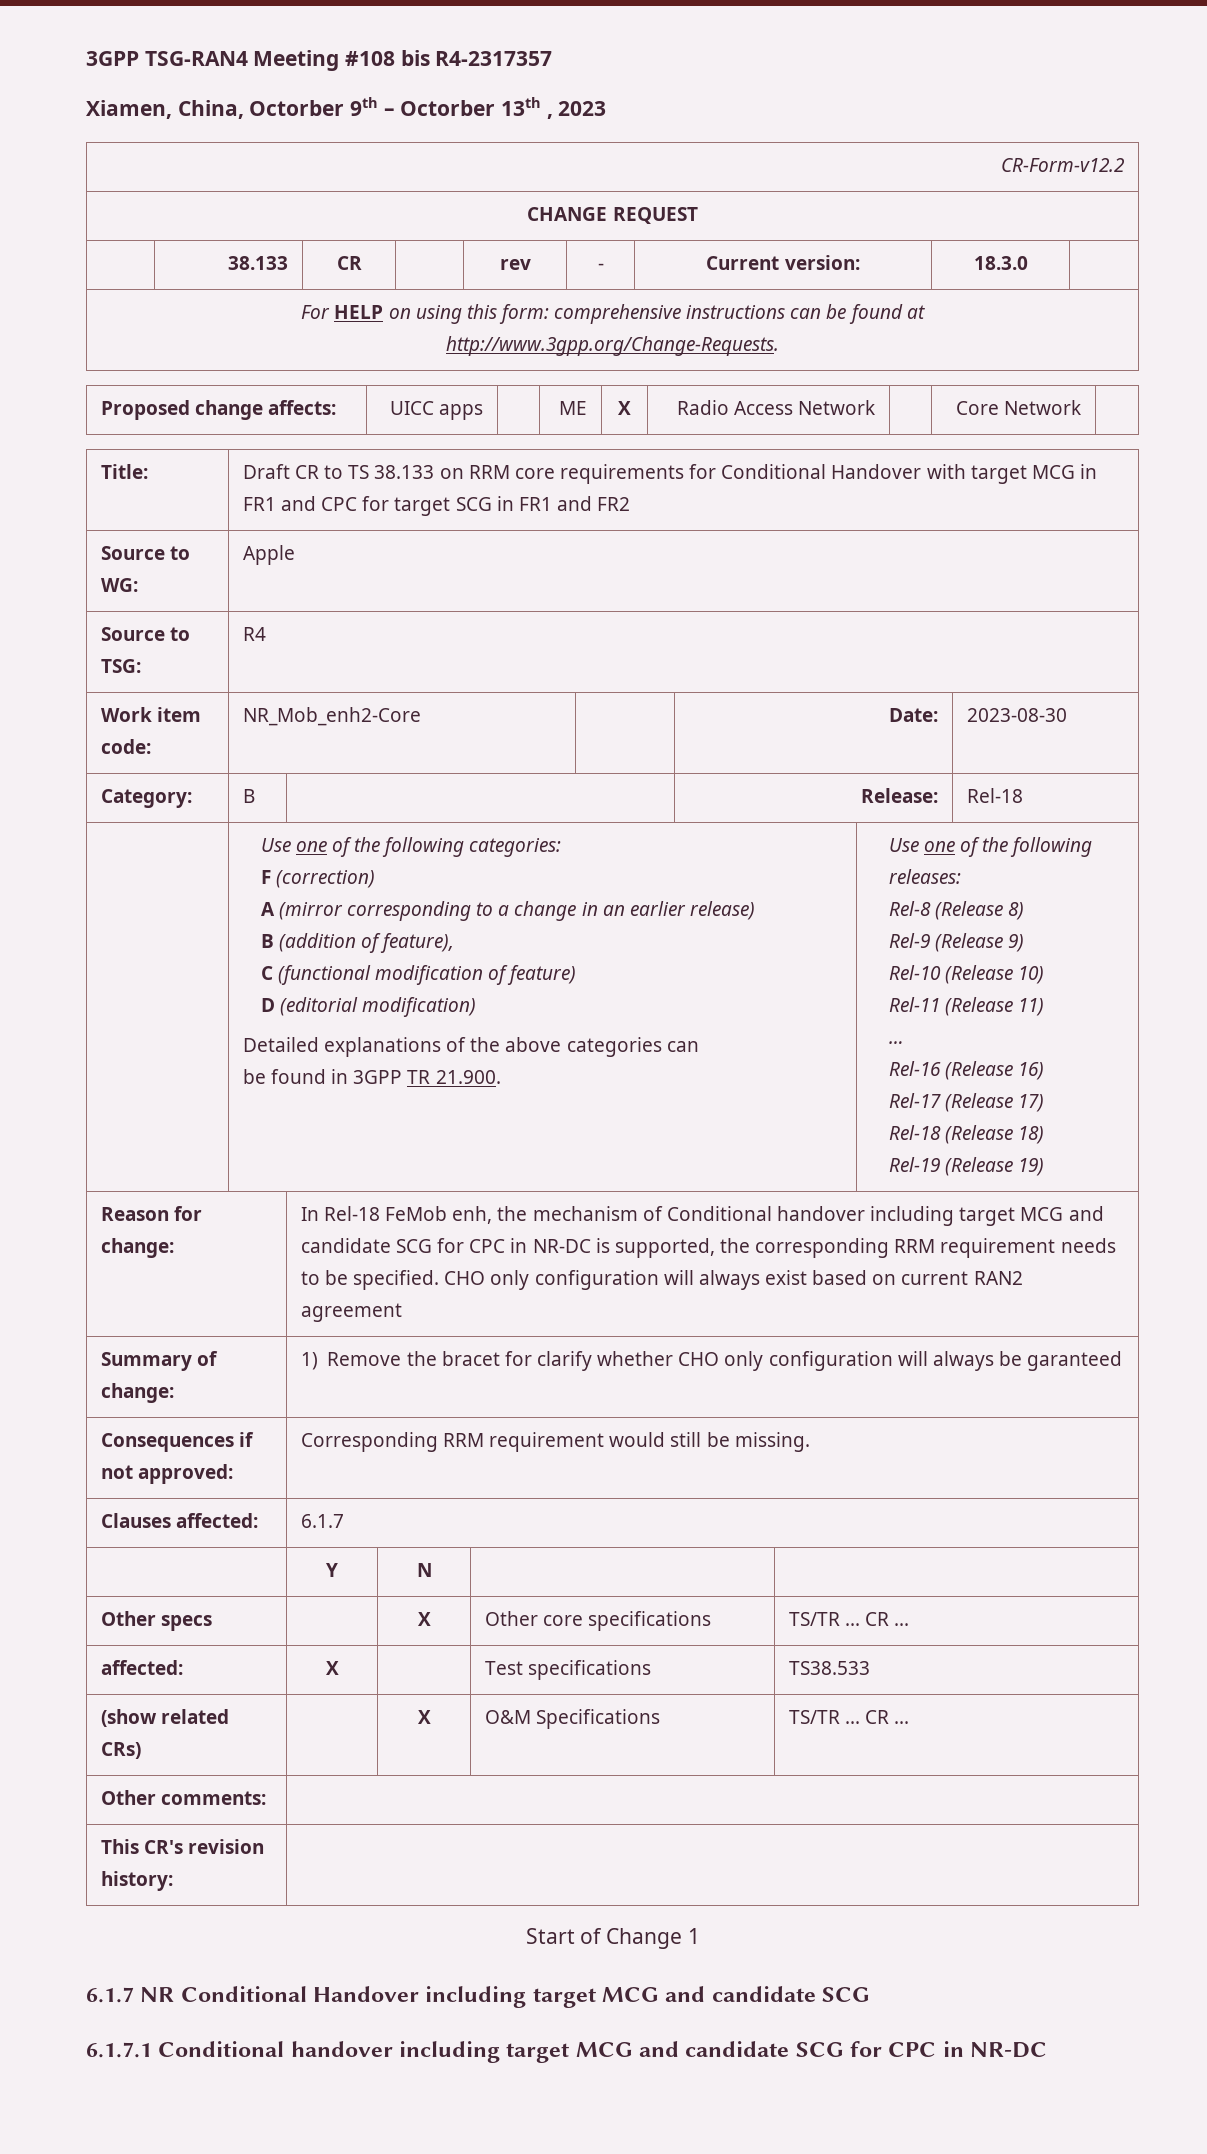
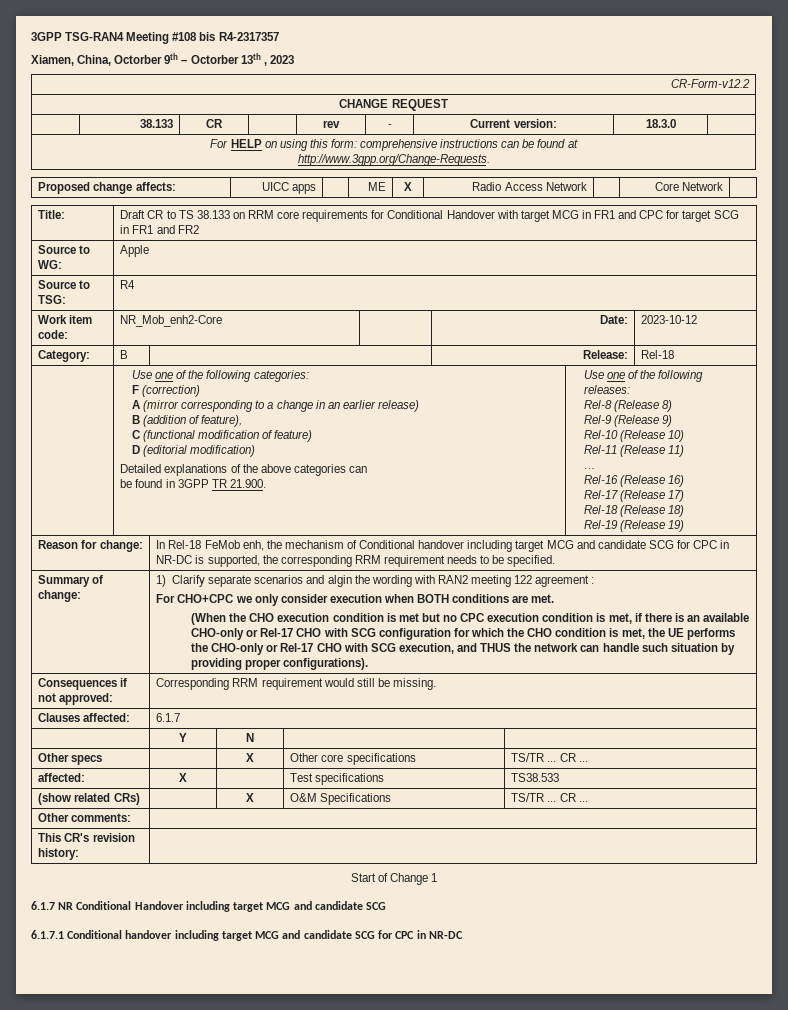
[966,708,1067,722] 2023-08-30 -> [641,315,698,324] 2023-10-12
[444,1270,1023,1290] [300,1303,402,1322] [100,1351,219,1371] [100,1383,174,1403] [300,1351,1123,1371] CHO only configuration will always exist based on current RAN2 agreement // Summary of change: | 1) Remove the bracet for clarify whether CHO only configuration will always be garanteed -> [38,575,104,587] [38,590,82,602] [156,575,595,587] [156,594,555,606] [191,613,750,625] [191,628,735,640] [191,643,735,655] [191,658,369,670] // Summary of change: | 1) Clarify separate scenarios and algin the wording with RAN2 meeting 122 agreement : // For CHO+CPC we only consider execution when BOTH conditions are met. // (When the CHO execution condition is met but no CPC execution condition is met, if there is an available CHO-only or Rel-17 CHO with SCG configuration for which the CHO condition is met, the UE performs the CHO-only or Rel-17 CHO with SCG execution, and THUS the network can handle such situation by providing proper configurations).

